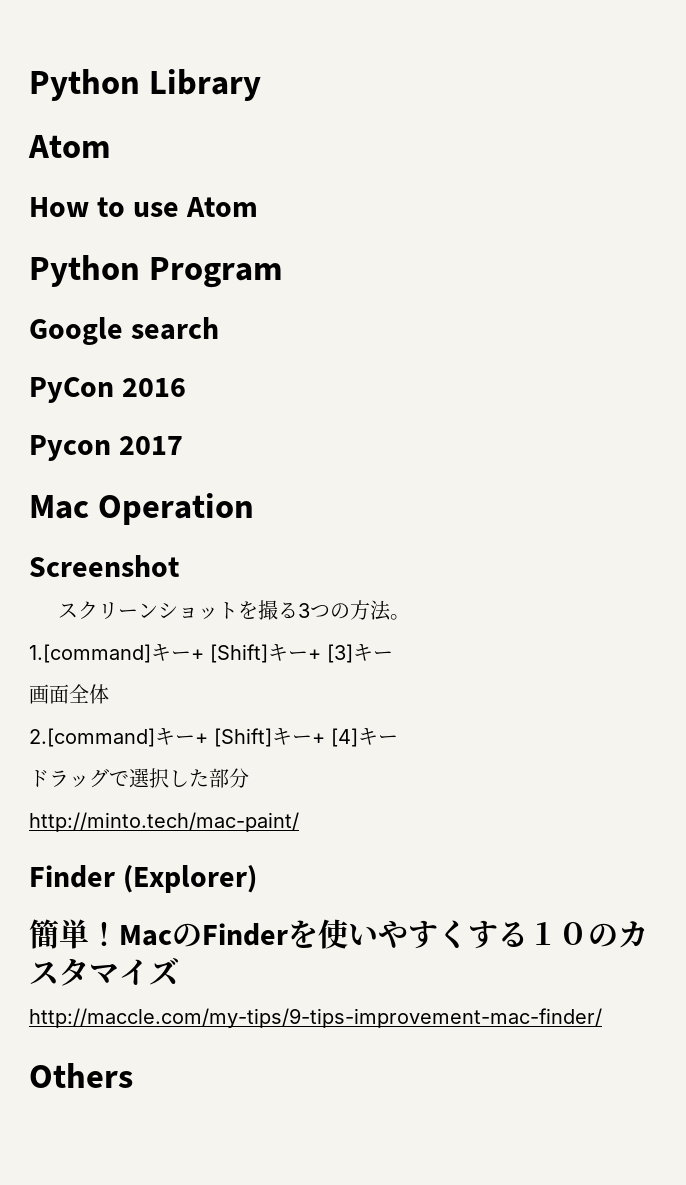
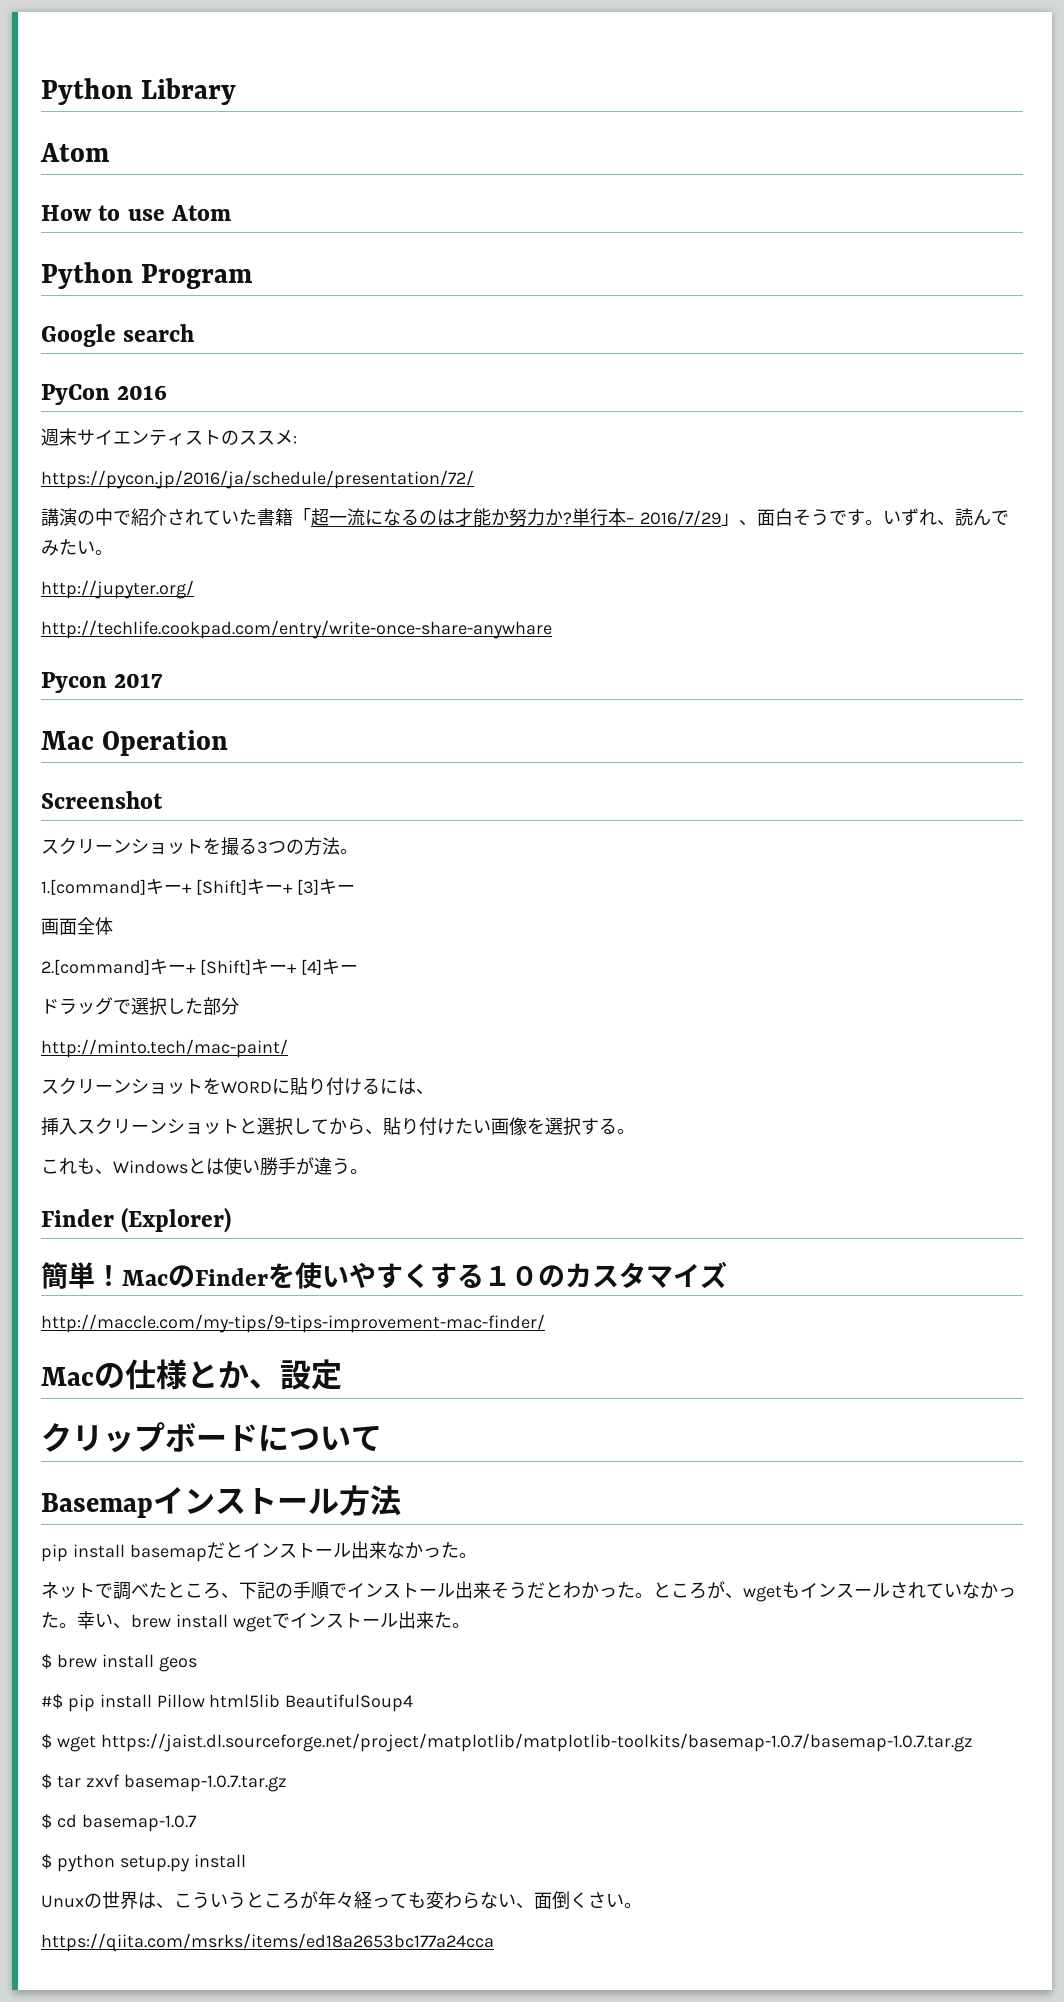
(187, 387) none -> [41,428,297,446] [41,470,474,489] [41,508,1009,527] [41,539,113,556] [41,580,194,599] [41,620,552,639] // 週末サイエンティストのススメ: // https://pycon.jp/2016/ja/schedule/presentation/72/ // 講演の中で紹介されていた書籍「超一流になるのは才能か努力か?単行本– 2016/7/29」、面白そうです。いずれ、読んでみたい。 // http://jupyter.org/ // http://techlife.cookpad.com/entry/write-once-share-anywhare
(299, 822) none -> [41,1077,434,1096] [41,1117,635,1136] [41,1157,368,1176] // スクリーンショットをWORDに貼り付けるには、 // 挿入スクリーンショットと選択してから、貼り付けたい画像を選択する。 // これも、Windowsとは使い勝手が違う。
[29,1063,133,1088] Others -> [41,1359,342,1390] [41,1422,382,1453] [41,1485,401,1518] [41,1541,477,1562] [41,1581,1016,1602] [41,1611,470,1632] [41,1654,197,1672] [41,1694,414,1712] [41,1733,973,1752] [41,1774,287,1792] [41,1814,197,1832] [41,1854,246,1872] [41,1891,642,1909] [41,1933,494,1952] Macの仕様とか、設定 // クリップボードについて // Basemapインストール方法 // pip install basemapだとインストール出来なかった。 // ネットで調べたところ、下記の手順でインストール出来そうだとわかった。ところが、wgetもインスールされていなかった。幸い、brew install wgetでインストール出来た。 // $ brew install geos // #$ pip install Pillow html5lib BeautifulSoup4 // $ wget https://jaist.dl.sourceforge.net/project/matplotlib/matplotlib-toolkits/basemap-1.0.7/basemap-1.0.7.tar.gz // $ tar zxvf basemap-1.0.7.tar.gz // $ cd basemap-1.0.7 // $ python setup.py install // Unuxの世界は、こういうところが年々経っても変わらない、面倒くさい。 // https://qiita.com/msrks/items/ed18a2653bc177a24cca

